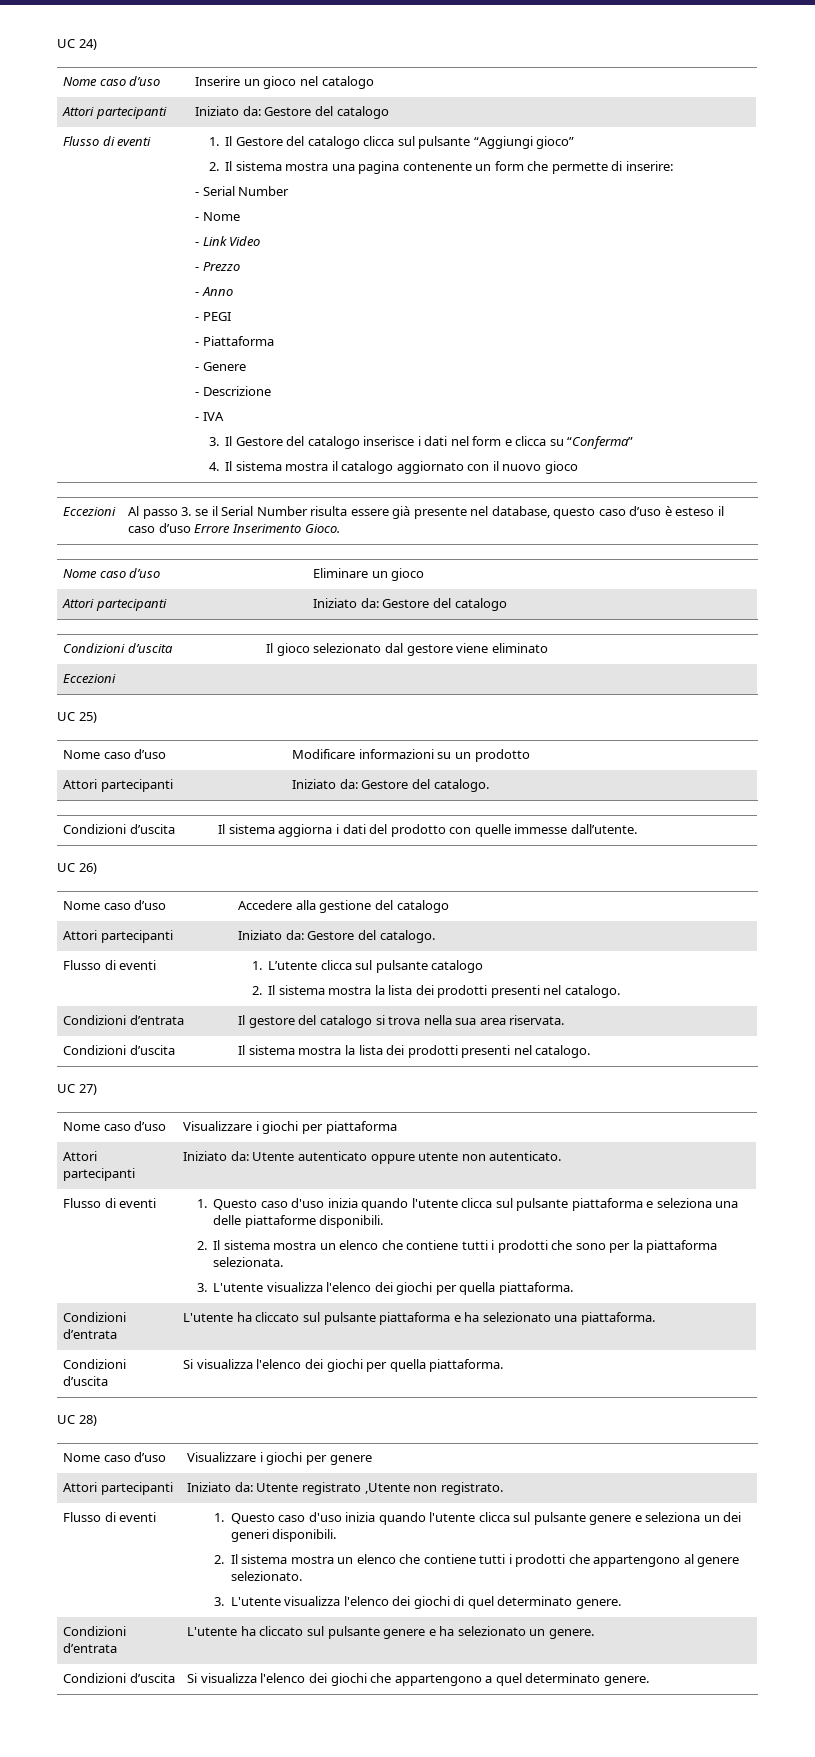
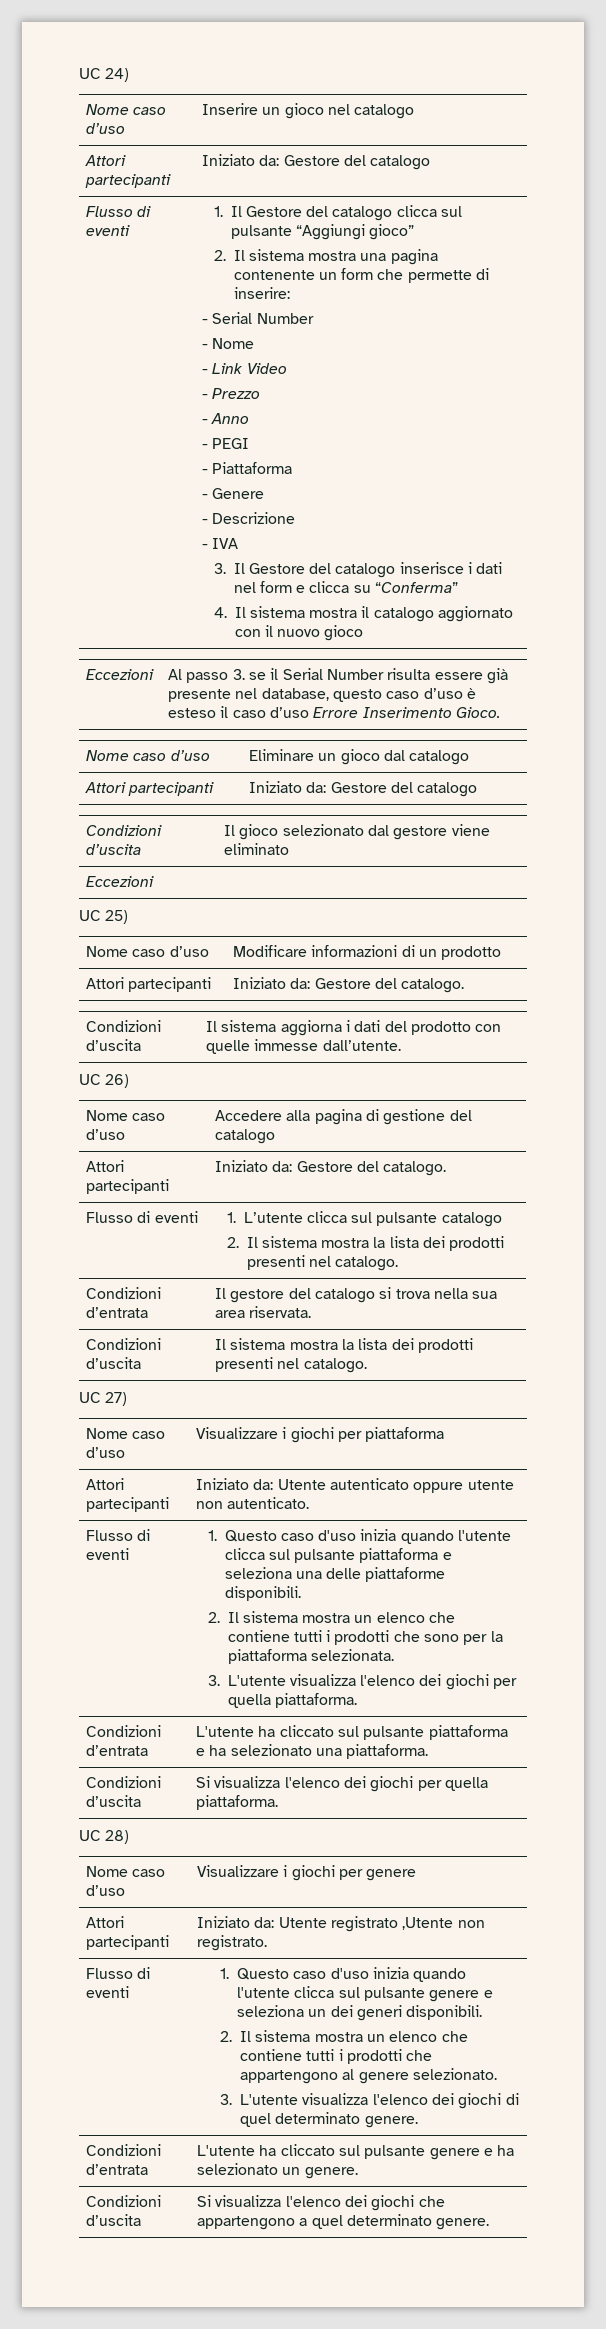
(425, 574) none -> [383,750,470,765] dal catalogo
[437,752,452,759] su -> [401,945,415,957] di
(316, 905) none -> [314,1109,379,1125] pagina di

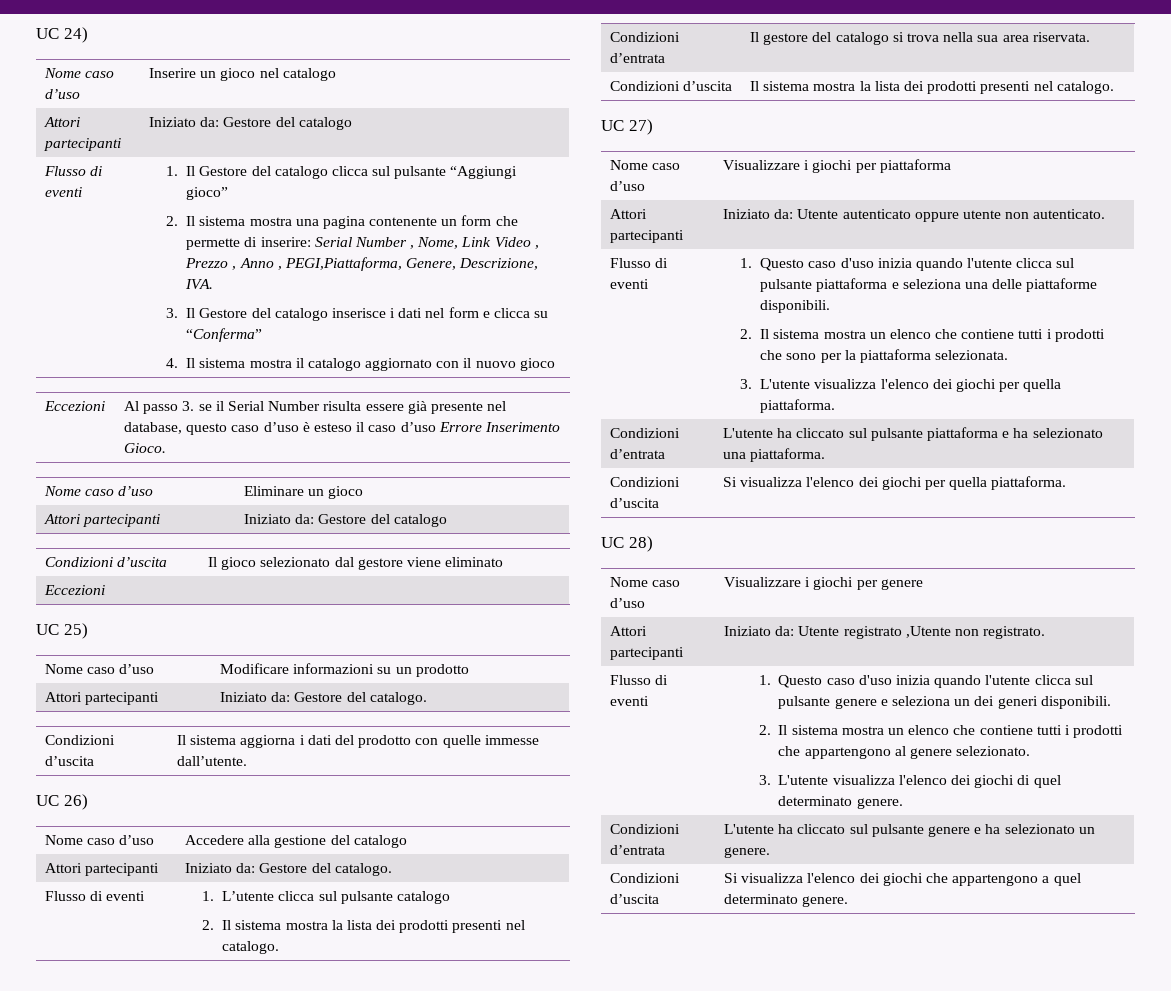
[202,312,314,324] [202,338,255,349] [202,369,209,374] // - Serial Number // - Nome // - -> [314,237,459,249] Serial Number , Nome,
[202,394,209,399] // - -> [534,245,539,249] ,
[202,419,209,424] // - -> [232,266,237,270] ,
[202,438,250,449] [202,462,293,474] [202,488,265,499] [202,512,296,524] [202,538,239,549] // - PEGI // - Piattaforma // - Genere // - Descrizione // - IVA -> [277,257,539,271] [185,279,214,289] , PEGI,Piattaforma, Genere, Descrizione, IVA.
[383,750,470,765] dal catalogo -> (364, 492) none
[401,945,415,957] di -> [377,667,392,674] su
[314,1109,379,1125] pagina di -> (271, 840) none

